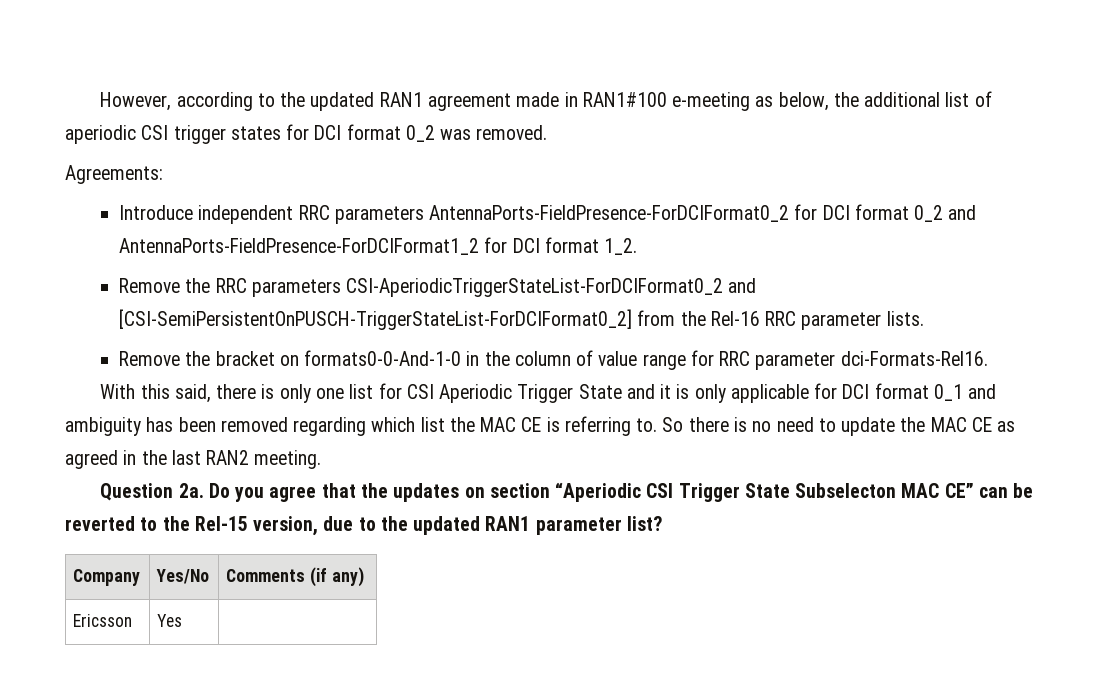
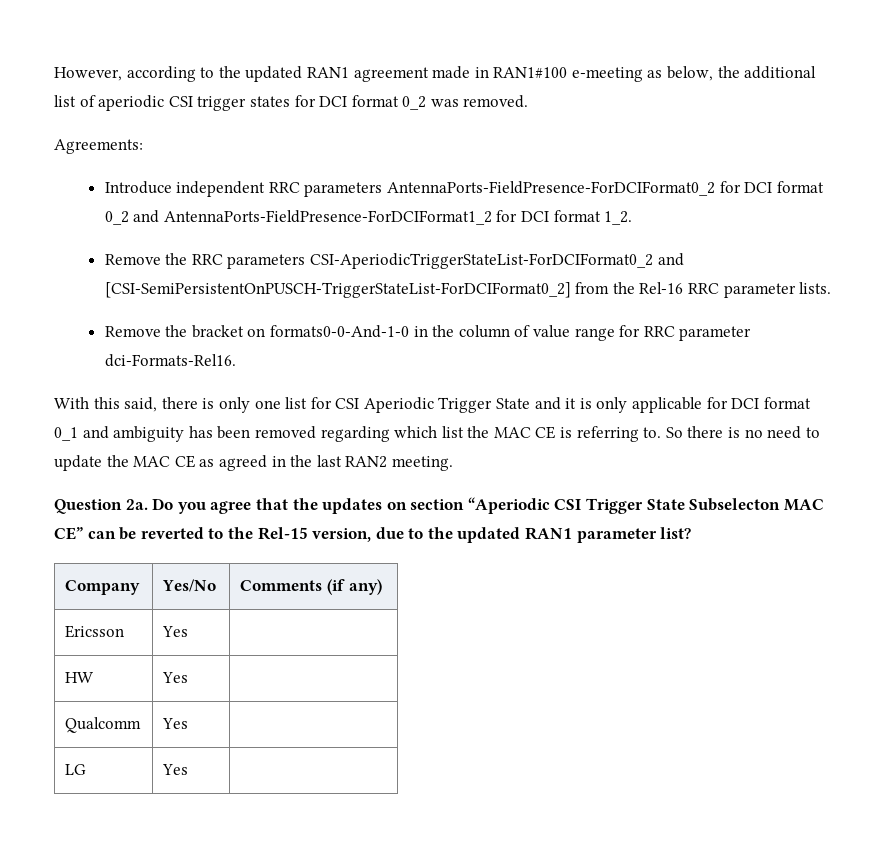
(183, 620) none -> [65,672,95,683] [162,672,189,683] [65,717,142,733] [162,718,189,729] [65,764,87,775] [162,764,189,775] // HW | Yes | // Qualcomm | Yes | // LG | Yes |

